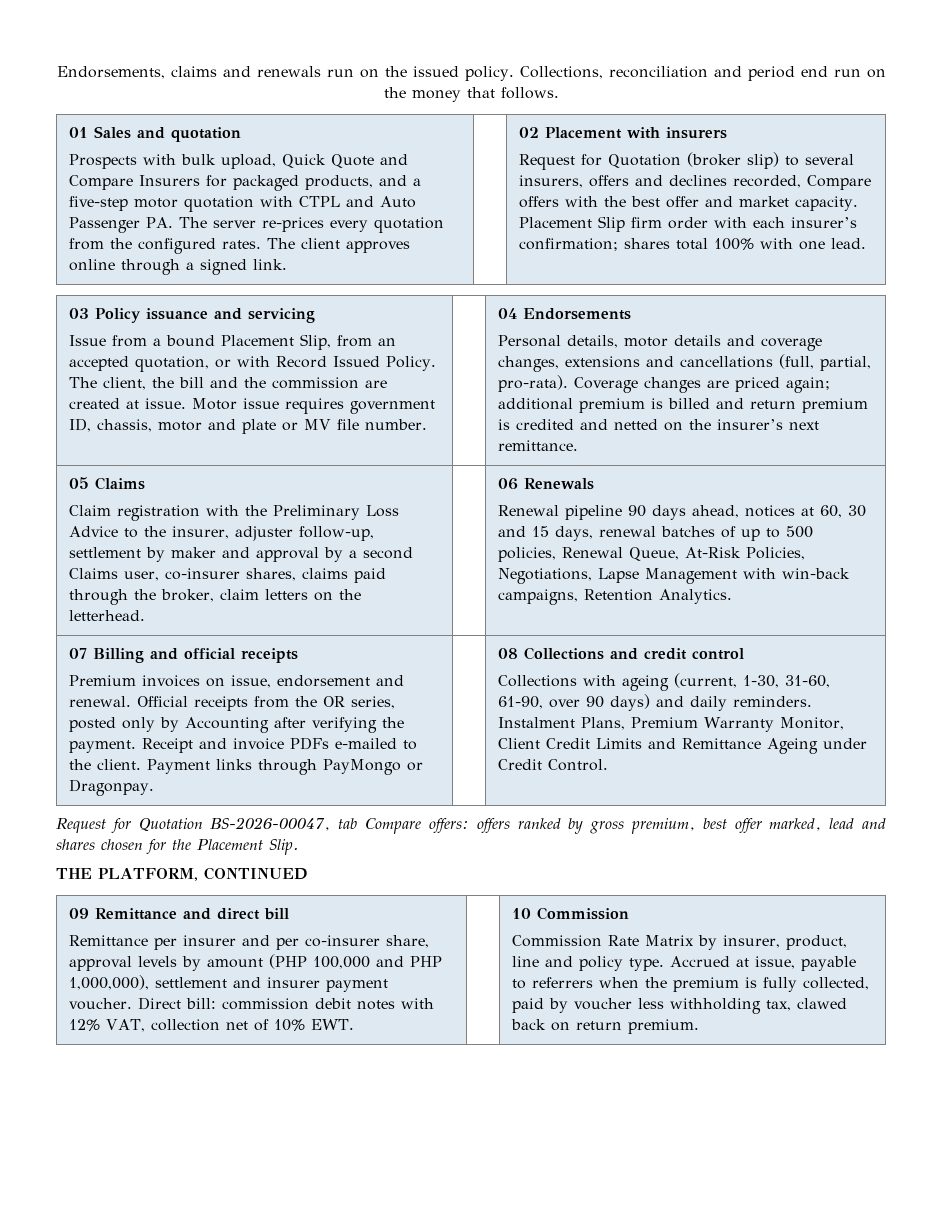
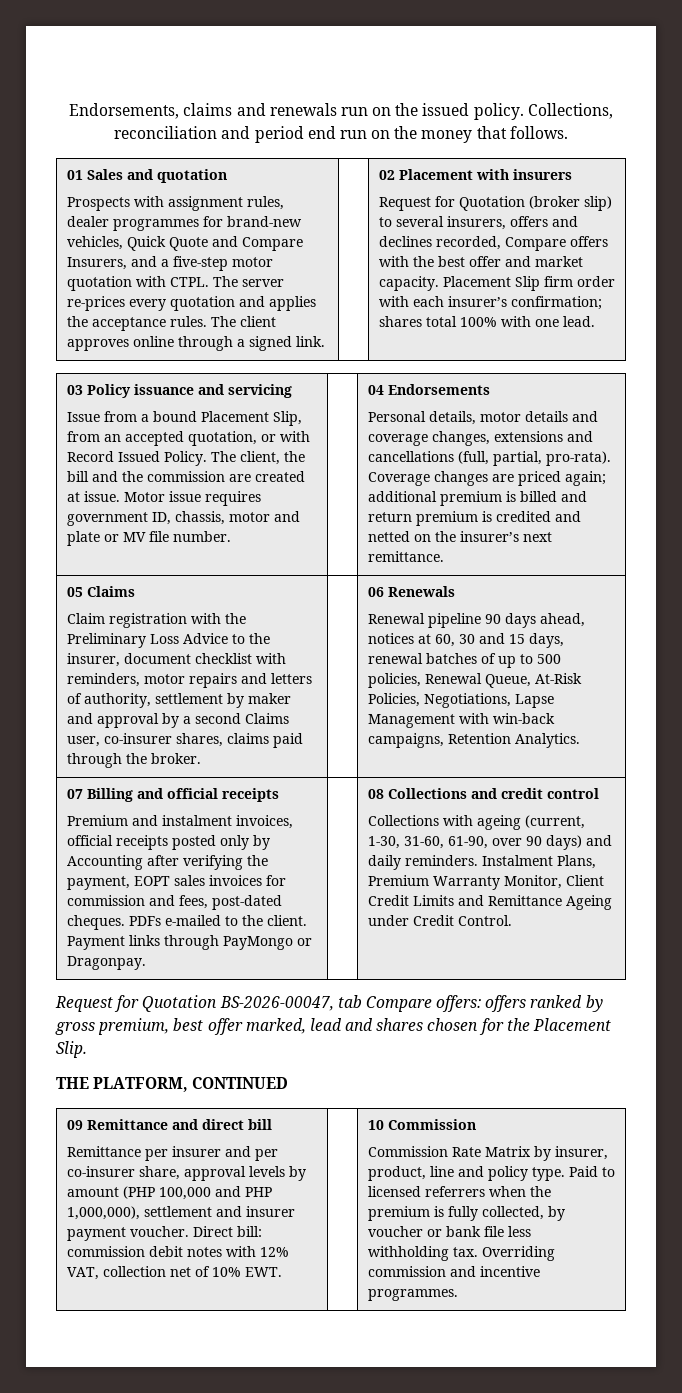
[180,154,408,169] [68,175,373,191] bulk upload, Quick Quote and Compare Insurers for packaged products, -> [167,196,284,211] [66,216,302,231] [66,236,303,251] [66,257,127,270] assignment rules, dealer programmes for brand-new vehicles, Quick Quote and Compare Insurers,
[298,196,416,208] [68,217,173,233] CTPL and Auto Passenger PA. -> [169,277,209,287] CTPL.
[68,238,261,254] from the configured rates. -> [238,296,316,311] [66,316,207,331] and applies the acceptance rules.
[234,526,374,541] adjuster follow-up, -> [123,653,286,664] [66,673,312,688] [66,693,151,708] document checklist with reminders, motor repairs and letters of authority,
[160,589,361,602] [68,610,145,621] broker, claim letters on the letterhead. -> [150,753,201,764] broker.
[141,675,404,688] [68,696,395,711] invoices on issue, endorsement and renewal. Official receipts from the OR series, -> [131,815,293,829] [66,835,168,850] and instalment invoices, official receipts
[68,738,284,753] payment. Receipt and invoice -> [66,875,286,890] [66,895,282,910] [66,915,125,930] payment, EOPT sales invoices for commission and fees, post-dated cheques.
[669,956,856,971] [511,979,526,989] Accrued at issue, payable to -> [568,1166,615,1177] [367,1186,421,1197] Paid to licensed
[511,998,544,1013] paid -> (544, 1213) none
[637,998,847,1014] [510,1019,699,1034] less withholding tax, clawed back on return premium. -> [426,1226,531,1237] [367,1246,555,1261] [367,1266,540,1277] [367,1289,458,1301] or bank file less withholding tax. Overriding commission and incentive programmes.

